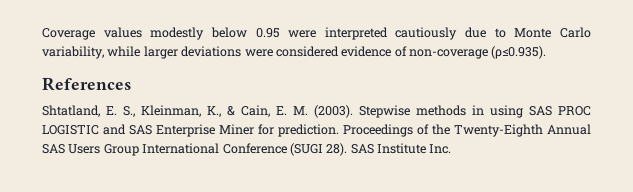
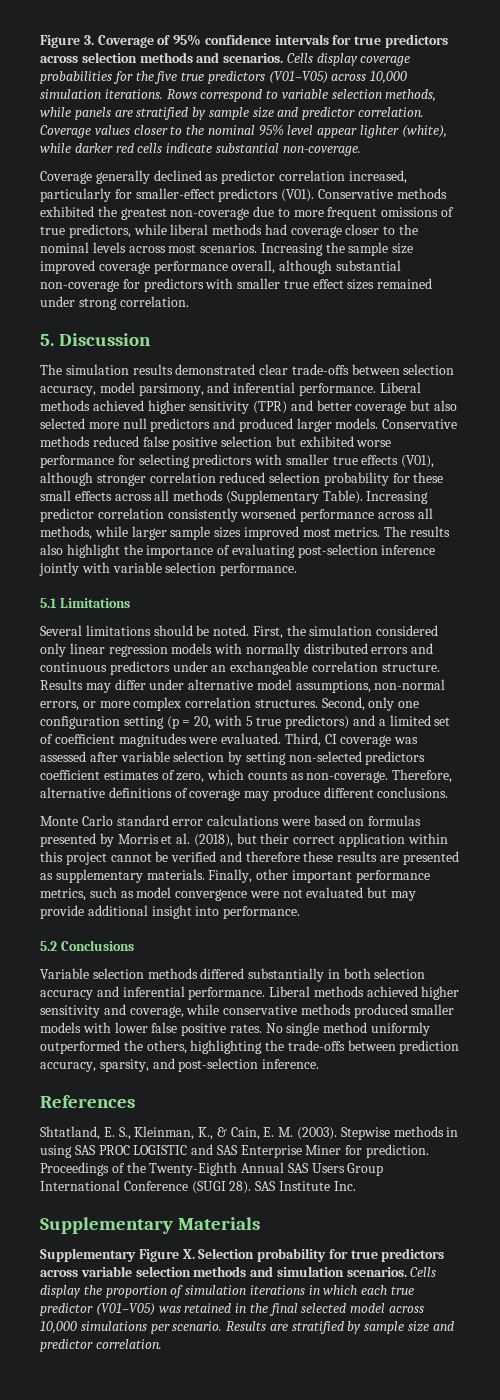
[42,27,591,40] [42,46,547,59] Coverage values modestly below 0.95 were interpreted cautiously due to Monte Carlo variability, while larger deviations were considered evidence of non-coverage (ρ≤0.935). -> [40,34,449,48] [40,52,411,66] [40,71,408,84] [40,89,437,102] [40,107,425,120] [40,124,447,138] [40,143,361,156] [40,170,407,184] [40,188,447,202] [40,206,455,220] [40,224,419,238] [40,242,414,256] [40,260,401,274] [40,278,433,292] [40,296,189,310] [40,333,152,346] [40,364,455,375] [40,382,421,396] [40,400,458,414] [40,418,458,432] [40,436,392,450] [40,454,435,468] [40,472,444,486] [40,490,429,504] [40,508,433,522] [40,526,451,540] [40,544,436,558] [39,562,298,576] [40,598,130,608] [40,625,439,639] [40,643,434,657] [40,661,440,675] [40,679,446,693] [40,697,420,711] [40,715,451,729] [40,733,419,747] [40,751,426,765] [40,769,453,783] [40,787,449,801] [40,815,422,826] [40,833,448,847] [40,851,459,865] [40,869,430,883] [40,887,417,901] [40,905,301,919] [40,940,134,951] [40,968,426,982] [40,986,460,1000] [40,1004,455,1018] [40,1022,431,1036] [40,1040,460,1054] [40,1058,320,1072] Figure 3. Coverage of 95% confidence intervals for true predictors across selection methods and scenarios. Cells display coverage probabilities for the five true predictors (V01–V05) across 10,000 simulation iterations. Rows correspond to variable selection methods, while panels are stratified by sample size and predictor correlation. Coverage values closer to the nominal 95% level appear lighter (white), while darker red cells indicate substantial non-coverage. // Coverage generally declined as predictor correlation increased, particularly for smaller-effect predictors (V01). Conservative methods exhibited the greatest non-coverage due to more frequent omissions of true predictors, while liberal methods had coverage closer to the nominal levels across most scenarios. Increasing the sample size improved coverage performance overall, although substantial non-coverage for predictors with smaller true effect sizes remained under strong correlation. // 5. Discussion // The simulation results demonstrated clear trade-offs between selection accuracy, model parsimony, and inferential performance. Liberal methods achieved higher sensitivity (TPR) and better coverage but also selected more null predictors and produced larger models. Conservative methods reduced false positive selection but exhibited worse performance for selecting predictors with smaller true effects (V01), although stronger correlation reduced selection probability for these small effects across all methods (Supplementary Table). Increasing predictor correlation consistently worsened performance across all methods, while larger sample sizes improved most metrics. The results also highlight the importance of evaluating post-selection inference jointly with variable selection performance. // 5.1 Limitations // Several limitations should be noted. First, the simulation considered only linear regression models with normally distributed errors and continuous predictors under an exchangeable correlation structure. Results may differ under alternative model assumptions, non-normal errors, or more complex correlation structures. Second, only one configuration setting (p = 20, with 5 true predictors) and a limited set of coefficient magnitudes were evaluated. Third, CI coverage was assessed after variable selection by setting non-selected predictors coefficient estimates of zero, which counts as non-coverage. Therefore, alternative definitions of coverage may produce different conclusions. // Monte Carlo standard error calculations were based on formulas presented by Morris et al. (2018), but their correct application within this project cannot be verified and therefore these results are presented as supplementary materials. Finally, other important performance metrics, such as model convergence were not evaluated but may provide additional insight into performance. // 5.2 Conclusions // Variable selection methods differed substantially in both selection accuracy and inferential performance. Liberal methods achieved higher sensitivity and coverage, while conservative methods produced smaller models with lower false positive rates. No single method uniformly outperformed the others, highlighting the trade-offs between prediction accuracy, sparsity, and post-selection inference.
(452, 149) none -> [40,1217,261,1234] [40,1248,445,1262] [40,1266,437,1277] [40,1285,415,1298] [40,1303,425,1316] [40,1321,454,1334] [40,1339,162,1352] // Supplementary Materials // Supplementary Figure X. Selection probability for true predictors across variable selection methods and simulation scenarios. Cells display the proportion of simulation iterations in which each true predictor (V01–V05) was retained in the final selected model across 10,000 simulations per scenario. Results are stratified by sample size and predictor correlation.

